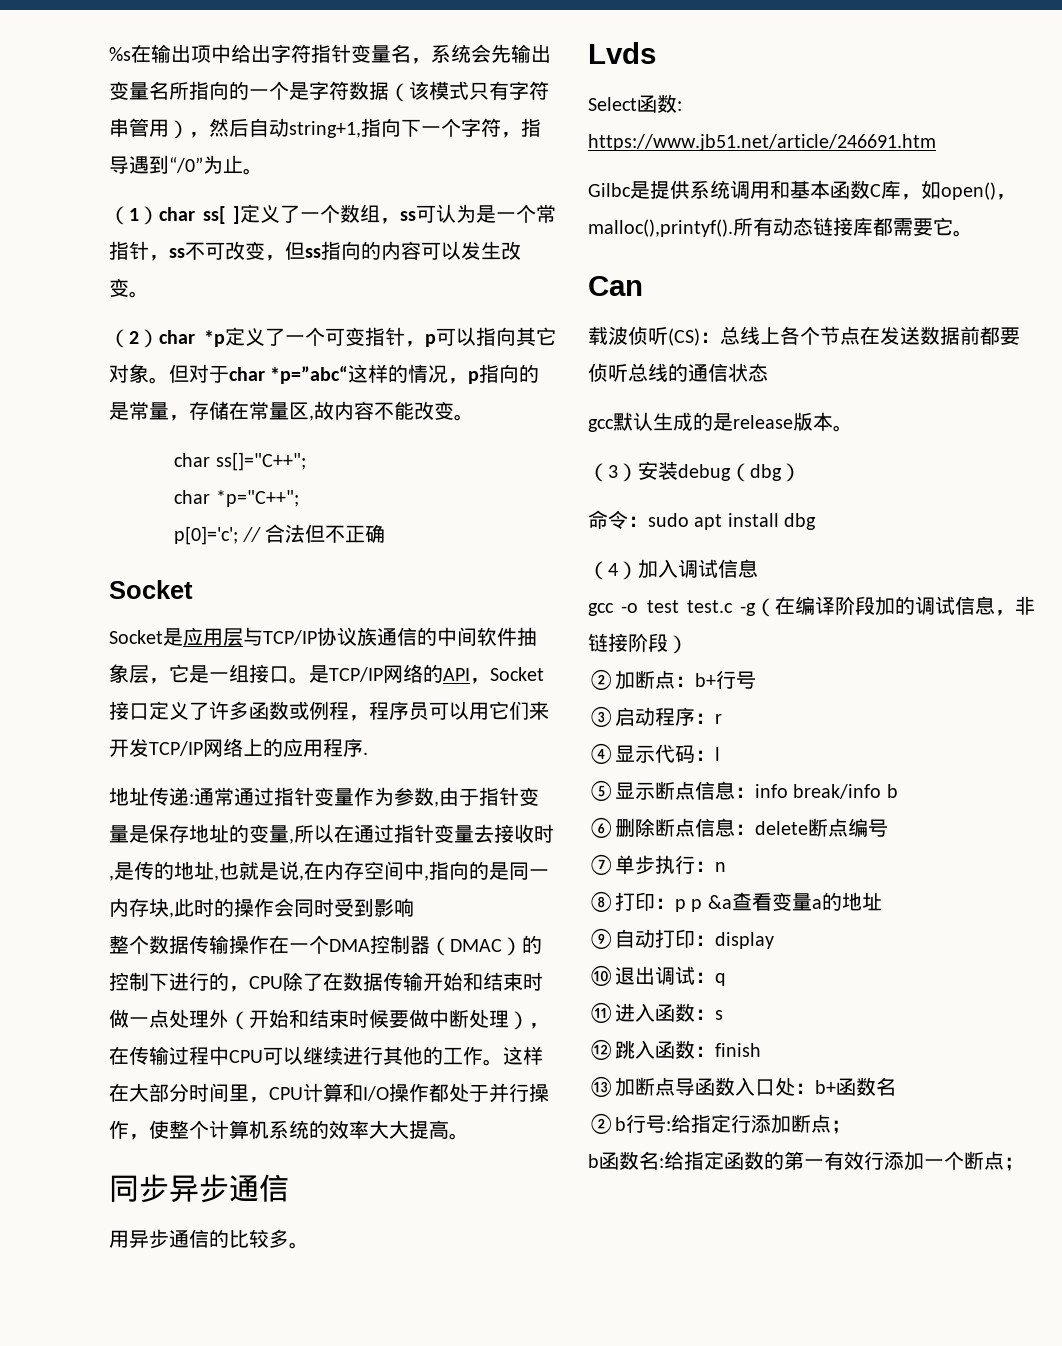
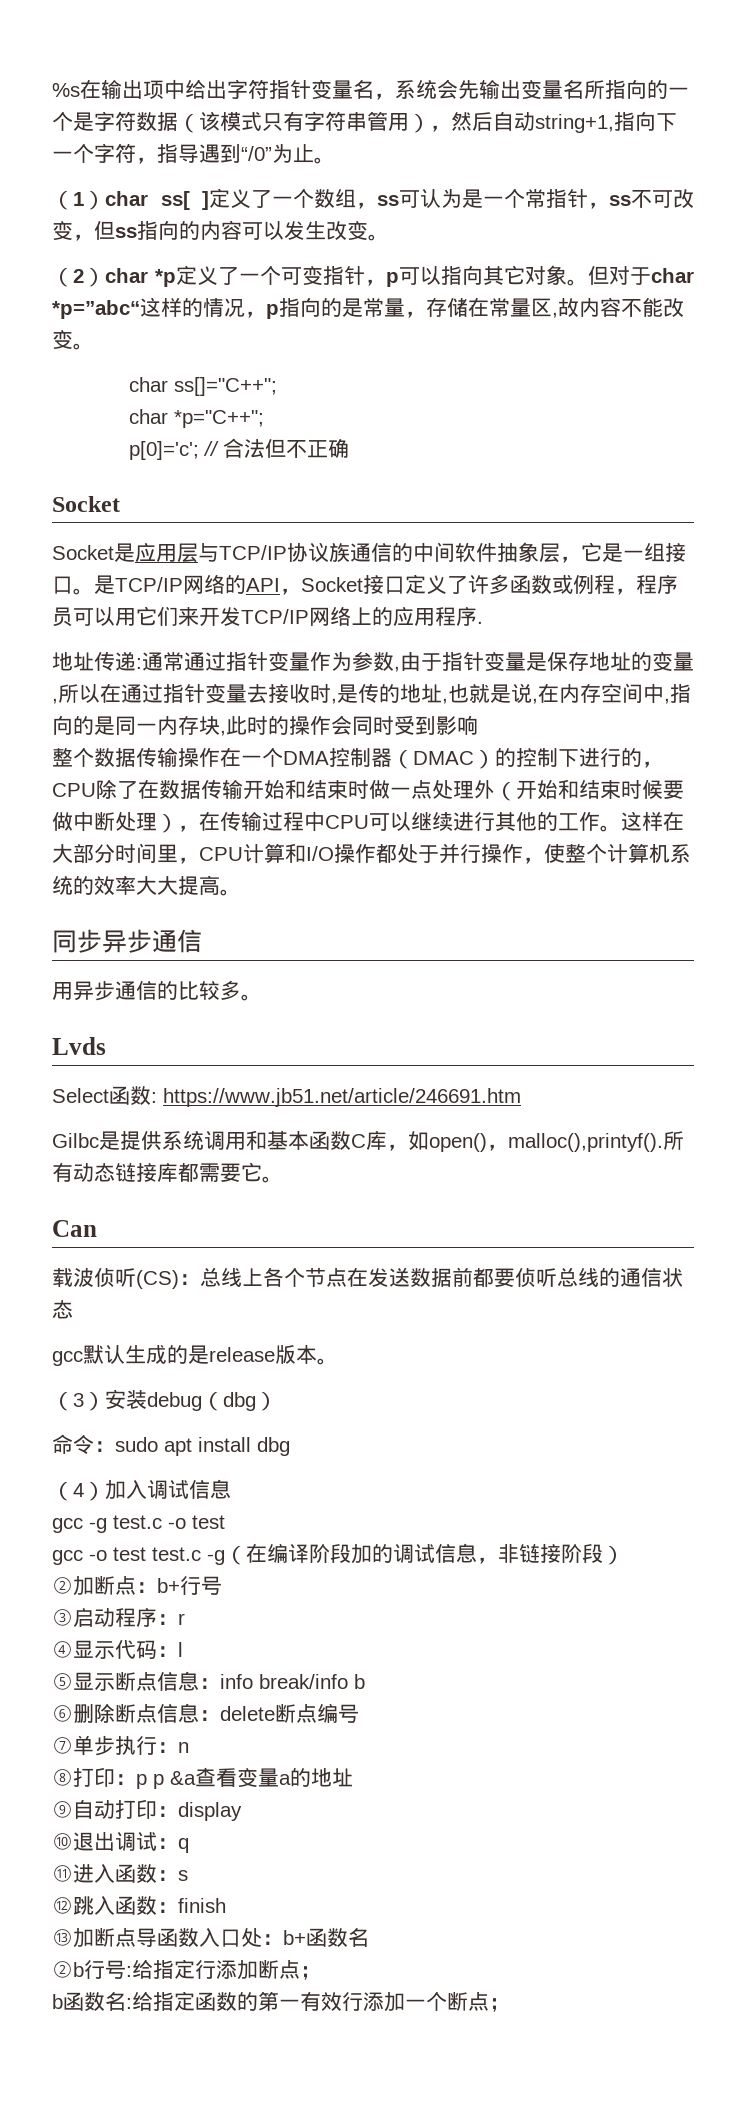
(758, 568) none -> [52,1515,225,1533] // gcc -g test.c -o test

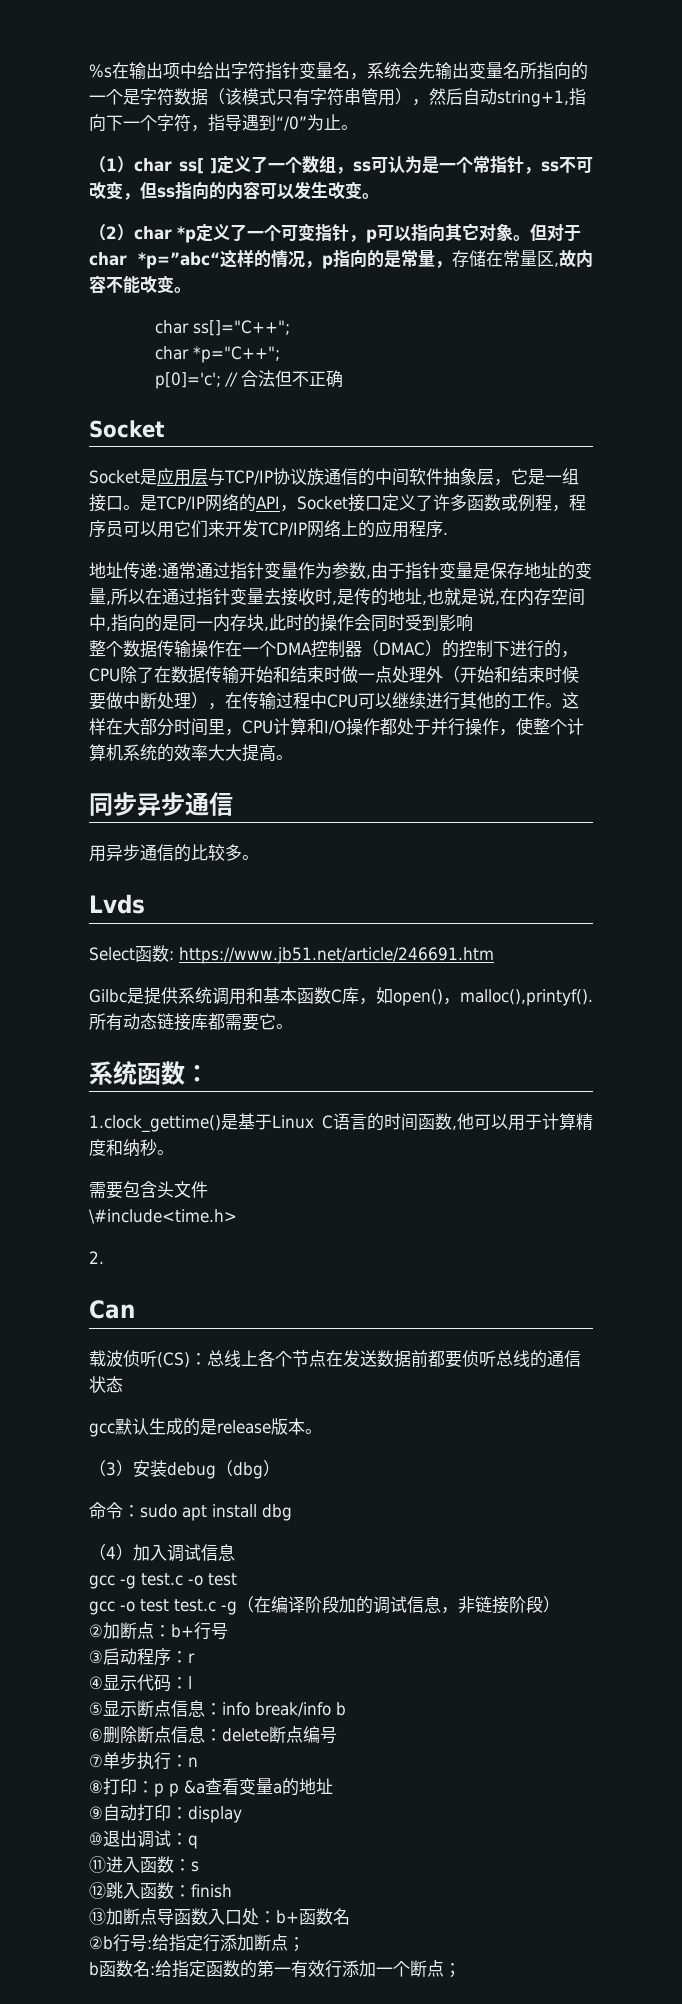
(283, 1179) none -> [89,1061,209,1085] [89,1113,593,1133] [89,1139,174,1157] [89,1181,208,1199] [89,1209,237,1224] [89,1251,104,1264] // 系统函数： // 1.clock_gettime()是基于Linux C语言的时间函数,他可以用于计算精度和纳秒。 // 需要包含头文件 // \#include<time.h> // 2.

